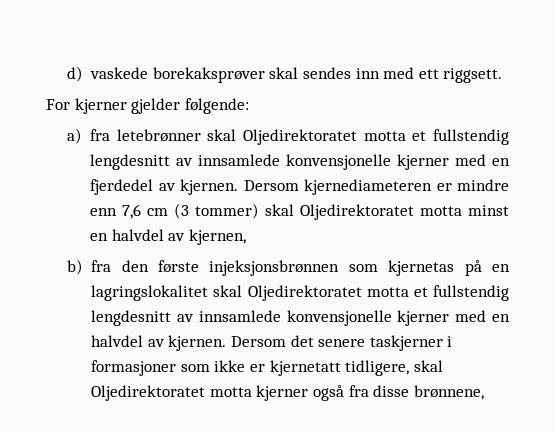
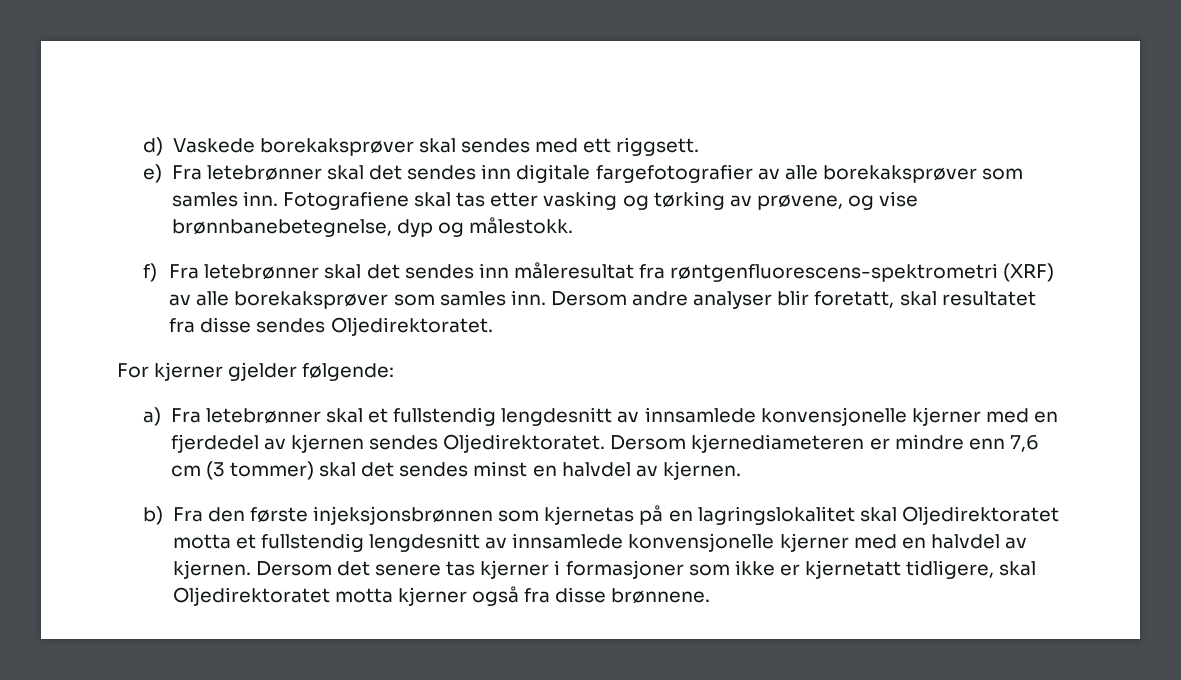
[90,67,149,79] vaskede -> [172,138,255,153] Vaskede
[355,68,380,79] inn -> (530, 145) none
(503, 75) none -> [143,164,1024,183] [171,191,919,210] [171,217,573,237] [143,262,1055,282] [169,290,1036,309] [169,317,493,336] // e) Fra letebrønner skal det sendes inn digitale fargefotografier av alle borekaksprøver som samles inn. Fotografiene skal tas etter vasking og tørking av prøvene, og vise brønnbanebetegnelse, dyp og målestokk. // f) Fra letebrønner skal det sendes inn måleresultat fra røntgenfluorescens-spektrometri (XRF) av alle borekaksprøver som samles inn. Dersom andre analyser blir foretatt, skal resultatet fra disse sendes Oljedirektoratet.
[90,129,406,145] fra letebrønner skal Oljedirektoratet motta -> [170,408,363,423] Fra letebrønner skal
[180,179,239,195] kjernen. -> [290,434,606,453] kjernen sendes Oljedirektoratet.
[300,204,463,220] Oljedirektoratet motta -> [361,462,469,477] det sendes
[188,229,246,245] kjernen, -> [662,461,741,480] kjernen.
[91,260,112,272] fra -> [172,507,203,522] Fra
[369,335,443,351] taskjerner -> [446,560,550,579] tas kjerner
[413,385,484,400] brønnene, -> [611,588,711,603] brønnene.

